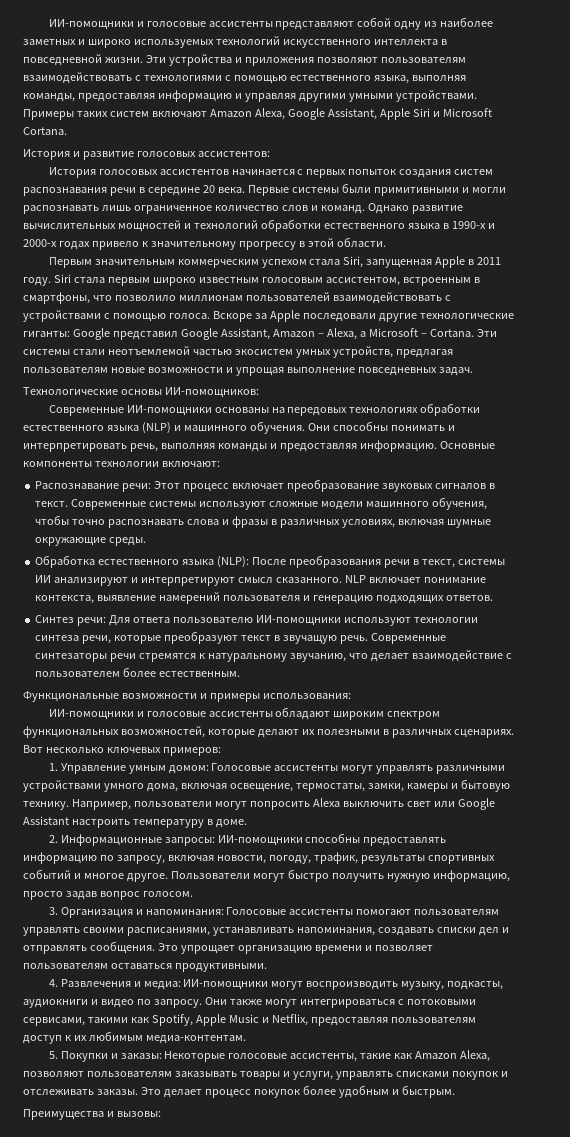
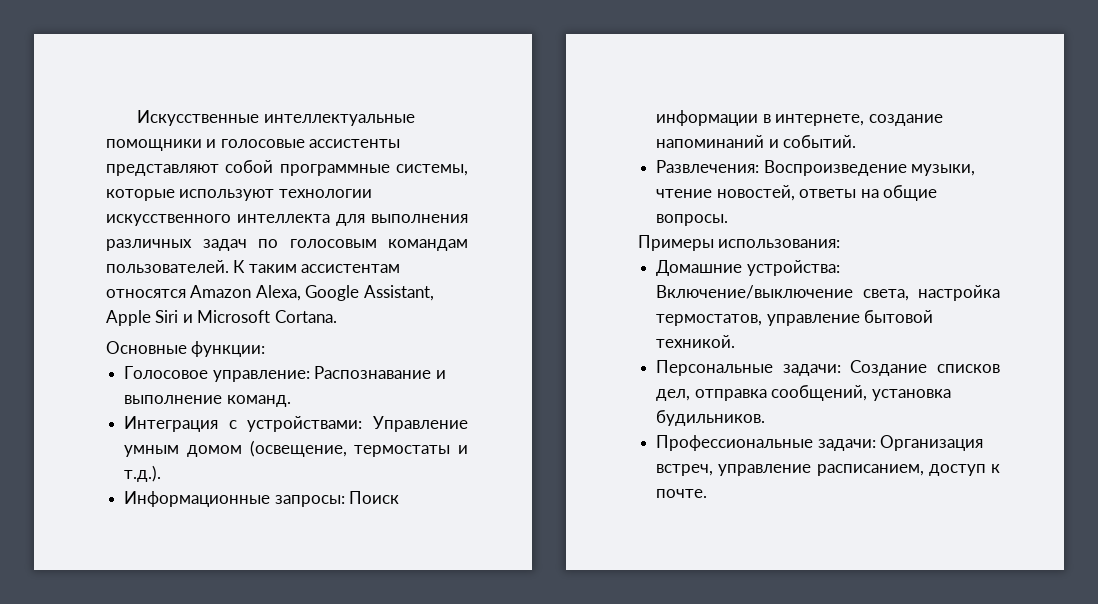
[48,19,134,30] ИИ-помощники -> [137,110,415,126] [106,139,202,151] Искусственные интеллектуальные помощники
[394,17,494,30] [23,36,447,48] [23,54,466,66] [23,72,466,84] [23,90,477,102] [23,109,207,120] одну из наиболее заметных и широко используемых технологий искусственного интеллекта в повседневной жизни. Эти устройства и приложения позволяют пользователям взаимодействовать с технологиями с помощью естественного языка, выполняя команды, предоставляя информацию и управляя другими умными устройствами. Примеры таких систем включают -> [279,164,468,176] [106,189,372,201] [106,214,468,226] [106,239,468,251] [106,260,401,273] [106,289,186,298] программные системы, которые используют технологии искусственного интеллекта для выполнения различных задач по голосовым командам пользователей. К таким ассистентам относятся
[23,149,270,160] [48,167,494,178] [23,183,506,196] [23,203,463,214] [23,219,495,232] [23,237,386,250] [48,256,502,268] [23,274,480,286] [23,292,451,304] [23,310,514,322] [23,328,497,340] [23,346,453,358] [23,367,473,376] [23,387,259,398] [48,403,481,416] [23,421,455,434] [23,440,495,452] [23,461,220,467] [35,479,495,492] [35,497,487,510] [35,515,491,528] [35,537,147,546] [35,555,505,568] [35,575,486,586] [35,592,493,604] [35,615,478,626] [35,631,446,644] [35,650,512,662] [35,667,241,677] [23,691,351,702] [48,707,441,720] [23,726,514,738] [23,745,221,756] [48,763,506,774] [23,779,510,792] [23,798,495,810] [23,816,247,828] [48,833,447,846] [23,852,495,864] [23,869,510,882] [23,891,193,900] [48,907,500,918] [23,927,509,936] [23,941,433,954] [23,963,267,972] [48,979,504,990] [23,997,476,1008] [23,1014,476,1026] [23,1031,246,1044] [48,1050,491,1062] [23,1071,508,1080] [23,1085,455,1098] [23,1109,161,1120] История и развитие голосовых ассистентов: // История голосовых ассистентов начинается с первых попыток создания систем распознавания речи в середине 20 века. Первые системы были примитивными и могли распознавать лишь ограниченное количество слов и команд. Однако развитие вычислительных мощностей и технологий обработки естественного языка в 1990-х и 2000-х годах привело к значительному прогрессу в этой области. // Первым значительным коммерческим успехом стала Siri, запущенная Apple в 2011 году. Siri стала первым широко известным голосовым ассистентом, встроенным в смартфоны, что позволило миллионам пользователей взаимодействовать с устройствами с помощью голоса. Вскоре за Apple последовали другие технологические гиганты: Google представил Google Assistant, Amazon – Alexa, а Microsoft – Cortana. Эти системы стали неотъемлемой частью экосистем умных устройств, предлагая пользователям новые возможности и упрощая выполнение повседневных задач. // Технологические основы ИИ-помощников: // Современные ИИ-помощники основаны на передовых технологиях обработки естественного языка (NLP) и машинного обучения. Они способны понимать и интерпретировать речь, выполняя команды и предоставляя информацию. Основные компоненты технологии включают: // Распознавание речи: Этот процесс включает преобразование звуковых сигналов в текст. Современные системы используют сложные модели машинного обучения, чтобы точно распознавать слова и фразы в различных условиях, включая шумные окружающие среды. // Обработка естественного языка (NLP): После преобразования речи в текст, системы ИИ анализируют и интерпретируют смысл сказанного. NLP включает понимание контекста, выявление намерений пользователя и генерацию подходящих ответов. // Синтез речи: Для ответа пользователю ИИ-помощники используют технологии синтеза речи, которые преобразуют текст в звучащую речь. Современные синтезаторы речи стремятся к натуральному звучанию, что делает взаимодействие с пользователем более естественным. // Функциональные возможности и примеры использования: // ИИ-помощники и голосовые ассистенты обладают широким спектром функциональных возможностей, которые делают их полезными в различных сценариях. Вот несколько ключевых примеров: // 1. Управление умным домом: Голосовые ассистенты могут управлять различными устройствами умного дома, включая освещение, термостаты, замки, камеры и бытовую технику. Например, пользователи могут попросить Alexa выключить свет или Google Assistant настроить температуру в доме. // 2. Информационные запросы: ИИ-помощники способны предоставлять информацию по запросу, включая новости, погоду, трафик, результаты спортивных событий и многое другое. Пользователи могут быстро получить нужную информацию, просто задав вопрос голосом. // 3. Организация и напоминания: Голосовые ассистенты помогают пользователям управлять своими расписаниями, устанавливать напоминания, создавать списки дел и отправлять сообщения. Это упрощает организацию времени и позволяет пользователям оставаться продуктивными. // 4. Развлечения и медиа: ИИ-помощники могут воспроизводить музыку, подкасты, аудиокниги и видео по запросу. Они также могут интегрироваться с потоковыми сервисами, такими как Spotify, Apple Music и Netflix, предоставляя пользователям доступ к их любимым медиа-контентам. // 5. Покупки и заказы: Некоторые голосовые ассистенты, такие как Amazon Alexa, позволяют пользователям заказывать товары и услуги, управлять списками покупок и отслеживать заказы. Это делает процесс покупок более удобным и быстрым. // Преимущества и вызовы: -> [106,341,266,357] [124,366,446,382] [124,395,291,407] [124,416,468,432] [124,440,469,457] [124,465,162,482] [124,491,400,507] [656,110,943,126] [656,135,857,148] [656,160,976,176] [656,185,937,201] [656,214,729,226] [638,235,841,251] [656,260,840,276] [656,285,1000,301] [656,310,934,326] [656,335,736,348] [656,360,1000,376] [656,385,951,401] [656,410,766,426] [656,435,984,451] [656,464,1001,476] [656,489,708,498] Основные функции: // Голосовое управление: Распознавание и выполнение команд. // Интеграция с устройствами: Управление умным домом (освещение, термостаты и т.д.). // Информационные запросы: Поиск информации в интернете, создание напоминаний и событий. // Развлечения: Воспроизведение музыки, чтение новостей, ответы на общие вопросы. // Примеры использования: // Домашние устройства: Включение/выключение света, настройка термостатов, управление бытовой техникой. // Персональные задачи: Создание списков дел, отправка сообщений, установка будильников. // Профессиональные задачи: Организация встреч, управление расписанием, доступ к почте.

